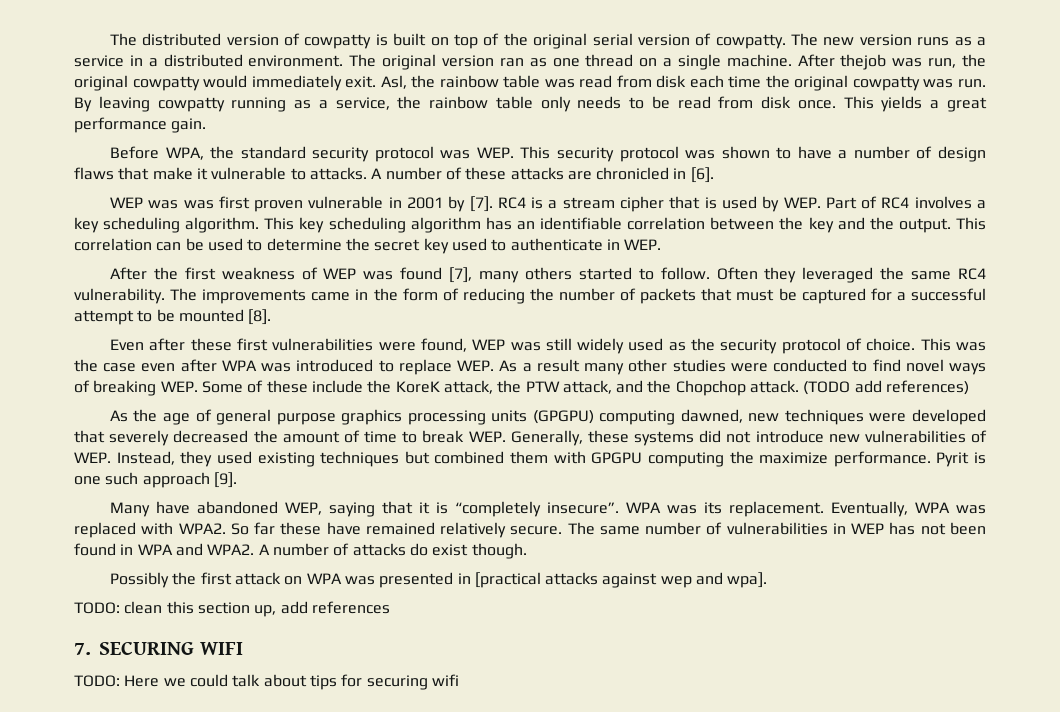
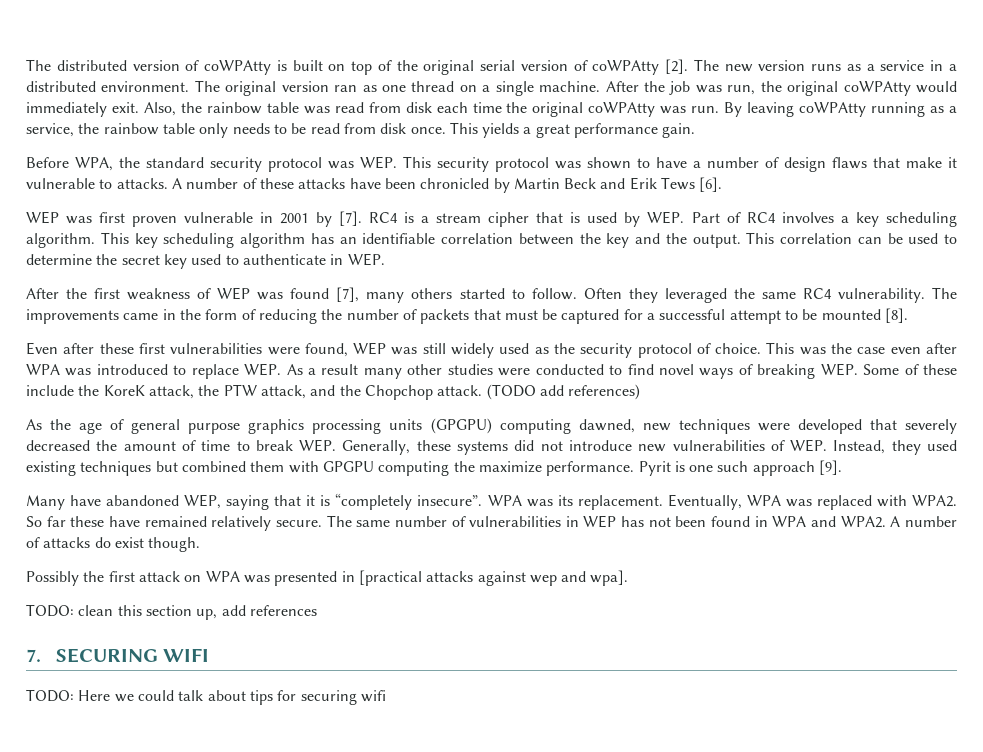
[304,34,372,49] cowpatty -> [204,60,272,75] coWPAtty
[715,34,786,49] cowpatty. -> [592,59,689,75] coWPAtty [2].
[840,54,887,70] thejob -> [644,81,691,95] the job
[132,76,200,91] cowpatty -> [843,81,911,96] coWPAtty
[380,75,407,89] Asl, -> [143,102,176,116] Also,
[852,76,920,91] cowpatty -> [588,102,656,117] coWPAtty
[157,97,225,112] cowpatty -> [799,102,867,117] coWPAtty
[567,167,687,180] are chronicled in -> [349,177,696,193] have been chronicled by Martin Beck and Erik Tews
[183,200,214,209] was -> (93, 220) none

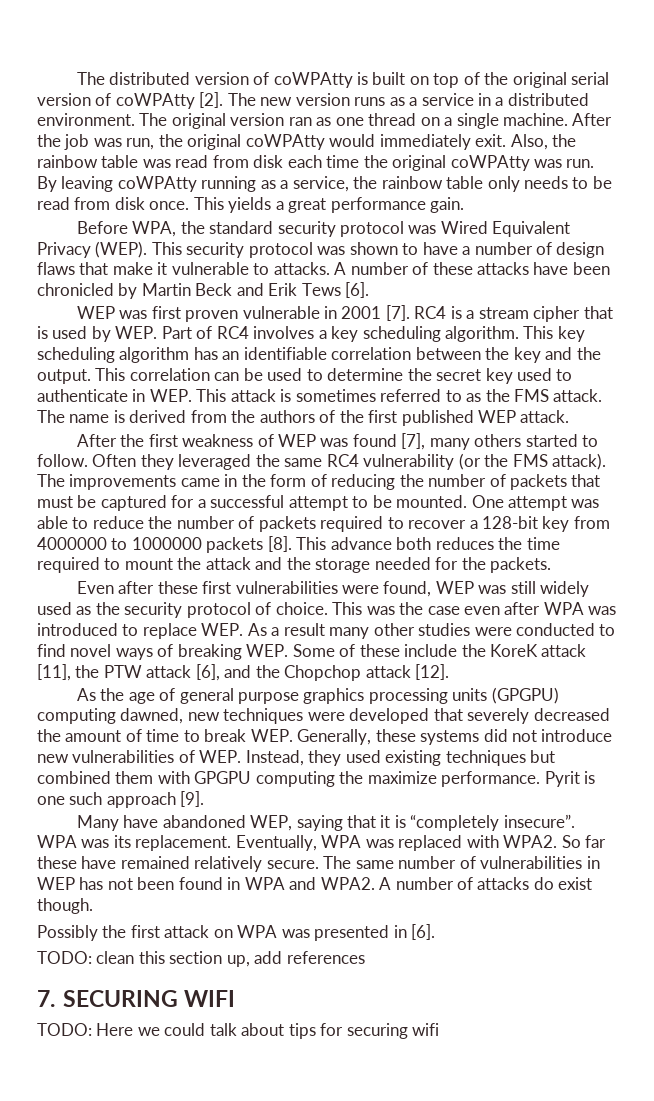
[360,156,397,169] WEP. -> [440,221,571,237] [37,241,148,258] Wired Equivalent Privacy (WEP).
[315,212,332,227] by -> (382, 312) none
(385, 259) none -> [196,389,603,402] [37,410,570,426] This attack is sometimes referred to as the FMS attack. The name is derived from the authors of the first published WEP attack.
[837,288,925,303] vulnerability. -> [363,453,607,470] vulnerability (or the FMS attack).
[821,308,909,323] mounted [8]. -> [396,495,600,511] [37,516,610,532] [37,536,560,553] [37,557,552,573] mounted. One attempt was able to reduce the number of packets required to recover a 128-bit key from 4000000 to 1000000 packets [8]. This advance both reduces the time required to mount the attack and the storage needed for the packets.
[148,384,641,400] attack, the PTW attack, and the Chopchop attack. (TODO add references) -> [541,644,587,657] [37,664,450,681] attack [11], the PTW attack [6], and the Chopchop attack [12].
[358,570,629,586] [practical attacks against wep and wpa]. -> [411,924,436,940] [6].

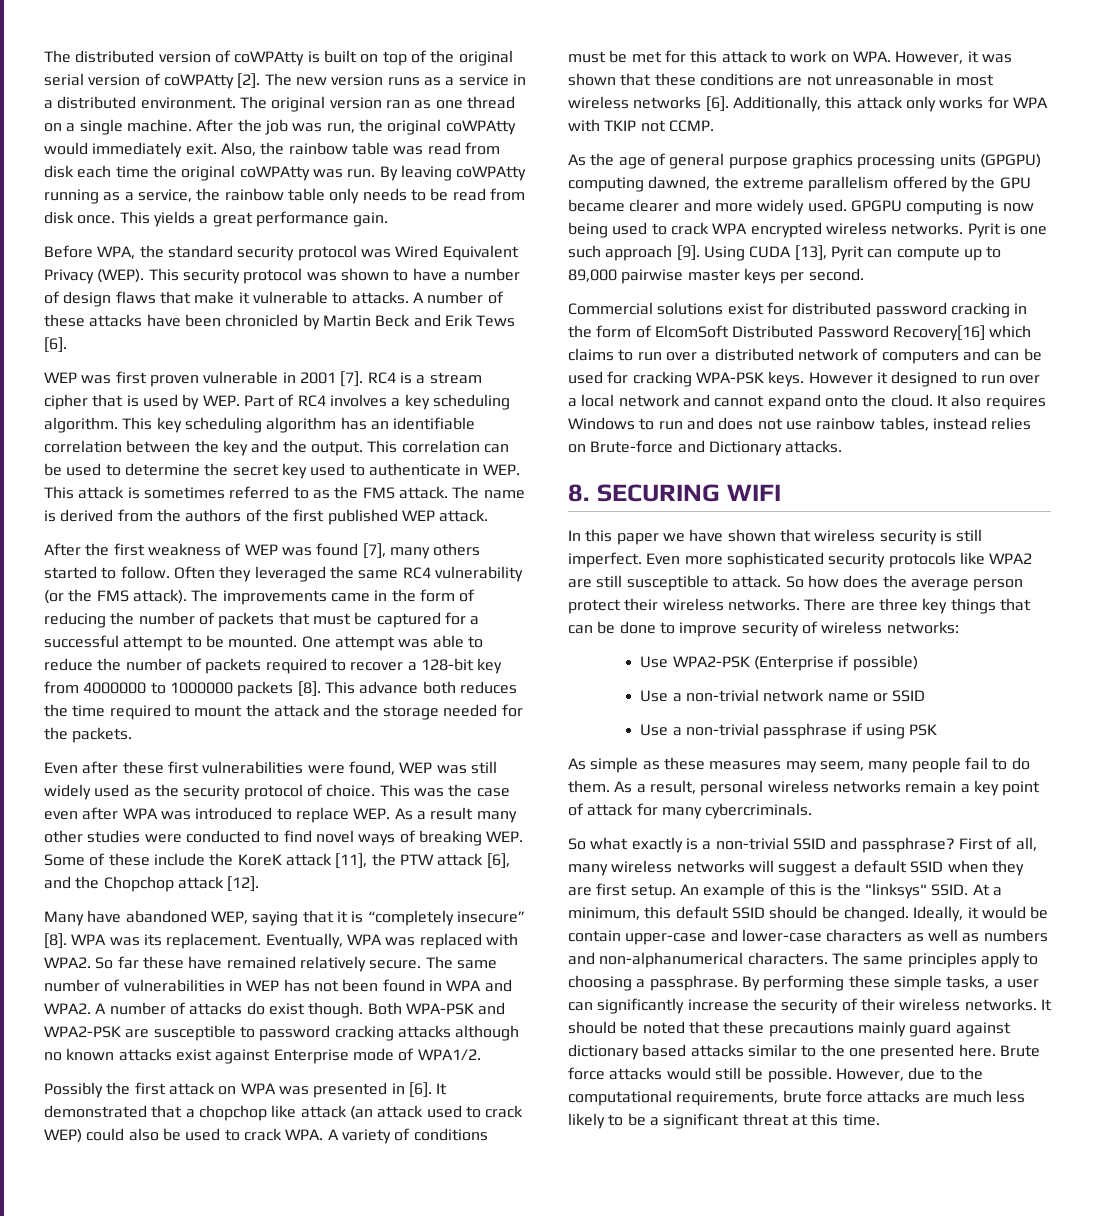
[76,687,559,704] [37,708,610,724] [37,729,613,745] [37,750,556,766] [37,771,596,787] [37,791,205,808] // As the age of general purpose graphics processing units (GPGPU) computing dawned, new techniques were developed that severely decreased the amount of time to break WEP. Generally, these systems did not introduce new vulnerabilities of WEP. Instead, they used existing techniques but combined them with GPGPU computing the maximize performance. Pyrit is one such approach [9]. -> (260, 884) none
[503,814,575,828] insecure”. -> [456,911,525,923] [44,933,67,949] insecure” [8].
(93, 906) none -> [367,1002,506,1015] [44,1025,520,1041] [44,1048,481,1064] Both WPA-PSK and WPA2-PSK are susceptible to password cracking attacks although no known attacks exist against Enterprise mode of WPA1/2.
[37,951,365,967] [37,990,236,1007] [37,1023,440,1039] // TODO: clean this section up, add references // 7. SECURING WIFI // TODO: Here we could talk about tips for securing wifi -> [436,1083,448,1095] [44,1105,524,1121] [44,1128,488,1144] [568,50,1012,64] [568,73,994,86] [568,96,1048,112] [568,119,714,132] [568,153,1041,169] [568,176,1031,192] [568,199,1034,215] [568,222,1048,238] [568,245,1002,261] [568,268,864,284] [568,302,1028,318] [568,325,1032,341] [568,348,1042,364] [568,371,1041,387] [568,394,1046,410] [568,417,1032,431] [568,440,843,456] [568,484,781,502] [568,529,983,545] [568,552,1033,568] [568,575,1024,591] [568,598,1031,614] [568,621,959,637] [640,655,918,671] [640,689,926,702] [640,723,938,739] [568,757,1030,773] [568,780,1041,796] [568,803,813,819] [568,837,1037,853] [568,860,1024,876] [568,883,1002,899] [568,906,1049,922] [568,929,1048,945] [568,952,1039,968] [568,975,1039,991] [568,998,1052,1014] [568,1021,1011,1037] [568,1044,1040,1060] [568,1067,983,1083] [568,1090,1026,1106] [568,1113,880,1129] It demonstrated that a chopchop like attack (an attack used to crack WEP) could also be used to crack WPA. A variety of conditions must be met for this attack to work on WPA. However, it was shown that these conditions are not unreasonable in most wireless networks [6]. Additionally, this attack only works for WPA with TKIP not CCMP. // As the age of general purpose graphics processing units (GPGPU) computing dawned, the extreme parallelism offered by the GPU became clearer and more widely used. GPGPU computing is now being used to crack WPA encrypted wireless networks. Pyrit is one such approach [9]. Using CUDA [13], Pyrit can compute up to 89,000 pairwise master keys per second. // Commercial solutions exist for distributed password cracking in the form of ElcomSoft Distributed Password Recovery[16] which claims to run over a distributed network of computers and can be used for cracking WPA-PSK keys. However it designed to run over a local network and cannot expand onto the cloud. It also requires Windows to run and does not use rainbow tables, instead relies on Brute-force and Dictionary attacks. // 8. SECURING WIFI // In this paper we have shown that wireless security is still imperfect. Even more sophisticated security protocols like WPA2 are still susceptible to attack. So how does the average person protect their wireless networks. There are three key things that can be done to improve security of wireless networks: // Use WPA2-PSK (Enterprise if possible) // Use a non-trivial network name or SSID // Use a non-trivial passphrase if using PSK // As simple as these measures may seem, many people fail to do them. As a result, personal wireless networks remain a key point of attack for many cybercriminals. // So what exactly is a non-trivial SSID and passphrase? First of all, many wireless networks will suggest a default SSID when they are first setup. An example of this is the "linksys" SSID. At a minimum, this default SSID should be changed. Ideally, it would be contain upper-case and lower-case characters as well as numbers and non-alphanumerical characters. The same principles apply to choosing a passphrase. By performing these simple tasks, a user can significantly increase the security of their wireless networks. It should be noted that these precautions mainly guard against dictionary based attacks similar to the one presented here. Brute force attacks would still be possible. However, due to the computational requirements, brute force attacks are much less likely to be a significant threat at this time.

